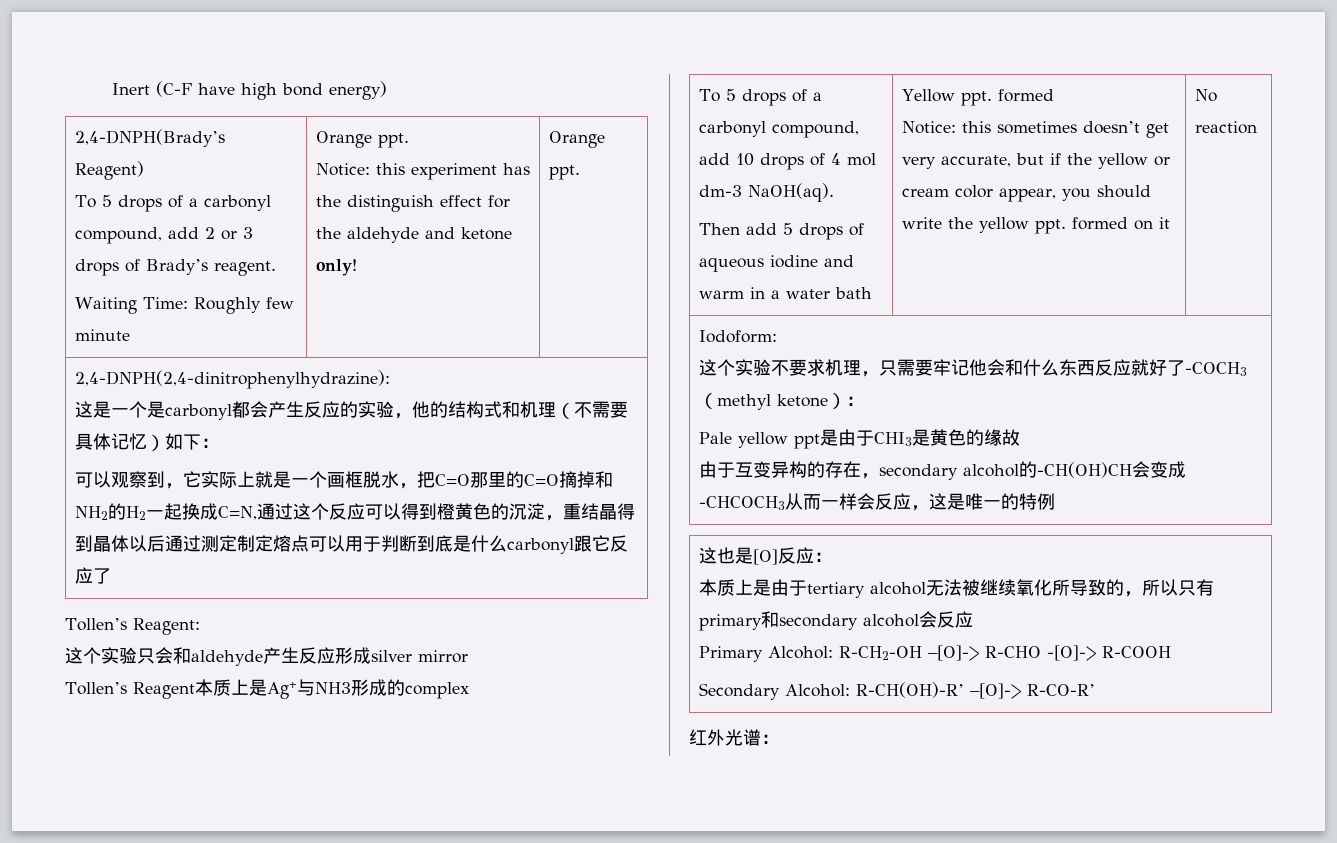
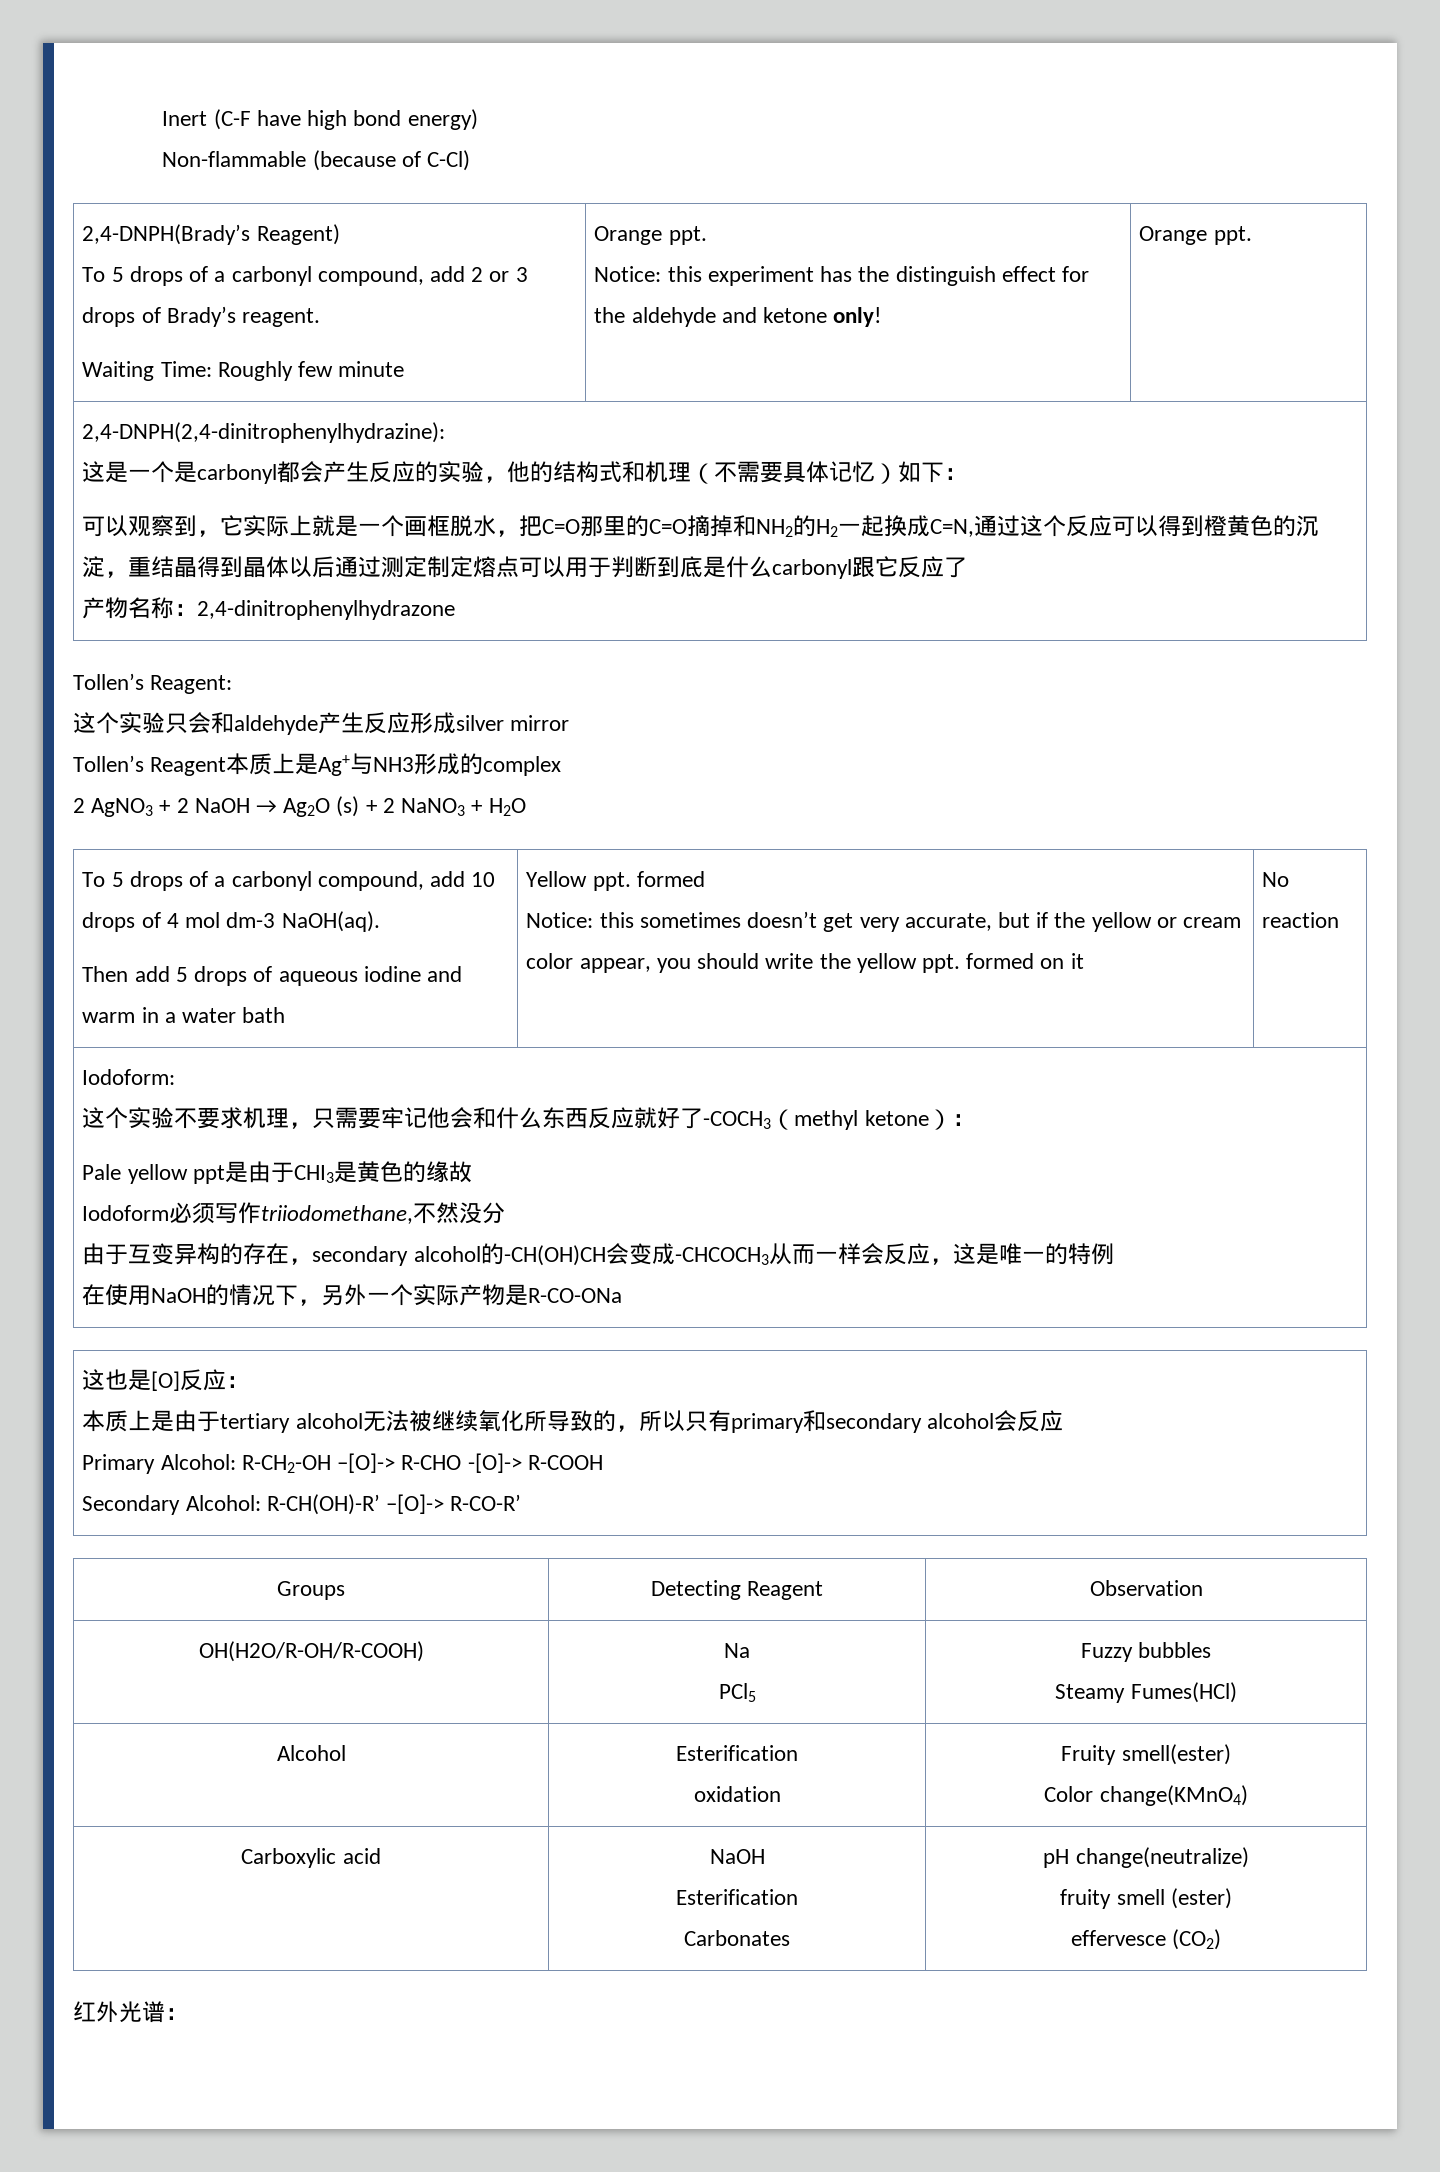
(387, 90) none -> [162,150,471,171] // Non-flammable (because of C-Cl)
(111, 576) none -> [82,597,456,620] // 产物名称：2,4-dinitrophenylhydrazone
(469, 690) none -> [73,796,526,817] // 2 AgNO3 + 2 NaOH → Ag2O (s) + 2 NaNO3 + H2O
(1020, 437) none -> [82,1202,506,1224] // Iodoform必须写作triiodomethane,不然没分
(1055, 501) none -> [82,1284,623,1306] // 在使用NaOH的情况下，另外一个实际产物是R-CO-ONa
(1095, 690) none -> [277,1581,345,1600] [650,1580,824,1600] [1089,1580,1203,1596] [198,1641,424,1662] [724,1643,750,1658] [718,1683,756,1702] [1080,1642,1212,1662] [1055,1682,1237,1703] [276,1745,346,1761] [676,1745,798,1761] [693,1786,781,1802] [1061,1744,1231,1765] [1044,1785,1248,1806] [241,1848,381,1868] [709,1849,765,1864] [676,1889,798,1905] [684,1930,790,1946] [1043,1847,1249,1868] [1060,1888,1232,1909] [1070,1929,1222,1950] // Groups | Detecting Reagent | Observation // OH(H2O/R-OH/R-COOH) | Na // PCl5 | Fuzzy bubbles // Steamy Fumes(HCl) // Alcohol | Esterification // oxidation | Fruity smell(ester) // Color change(KMnO4) // Carboxylic acid | NaOH // Esterification // Carbonates | pH change(neutralize) // fruity smell (ester) // effervesce (CO2)

